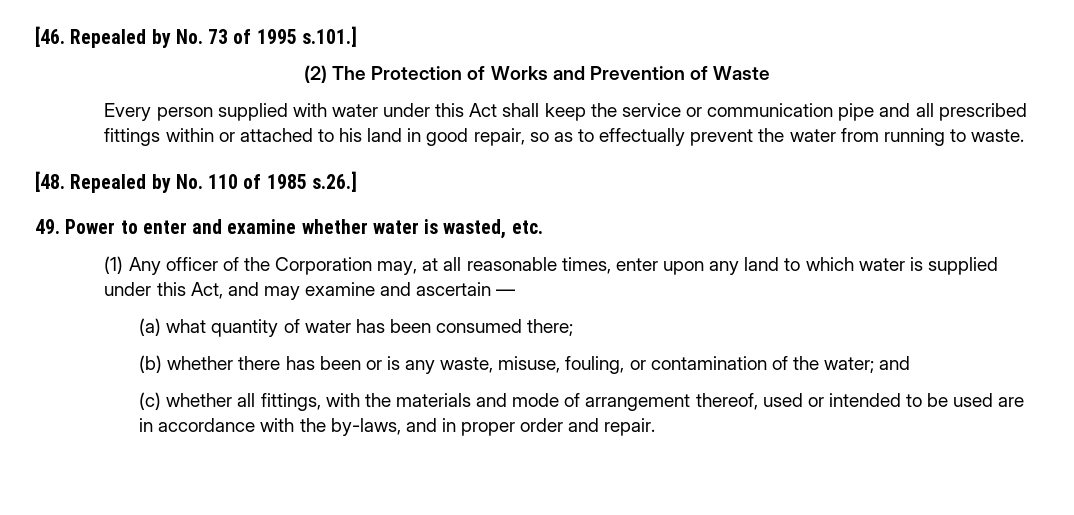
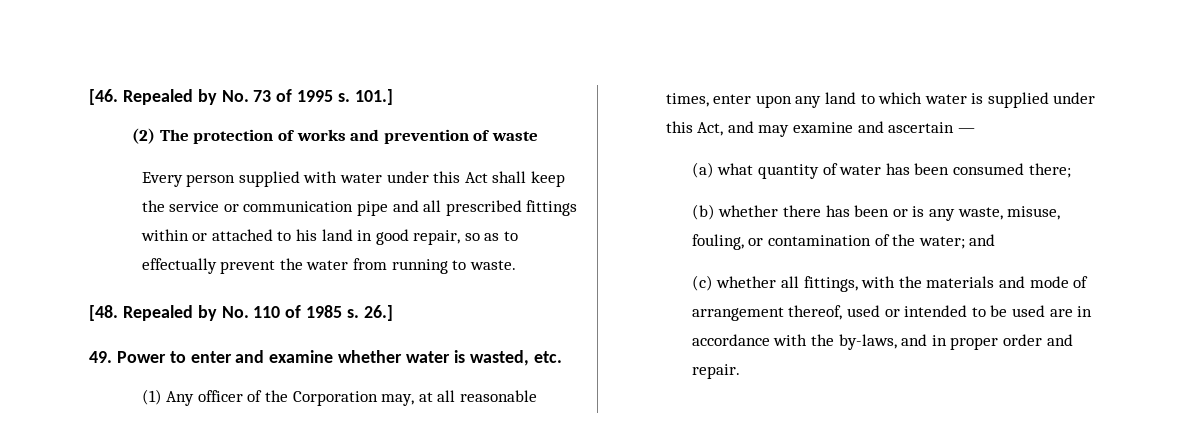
[301,26,357,47] s.101.] -> [338,89,393,105] s. 101.]
[371,66,771,80] Protection of Works and Prevention of Waste -> [193,129,538,144] protection of works and prevention of waste
[311,171,357,192] s.26.] -> [347,305,393,321] s. 26.]

